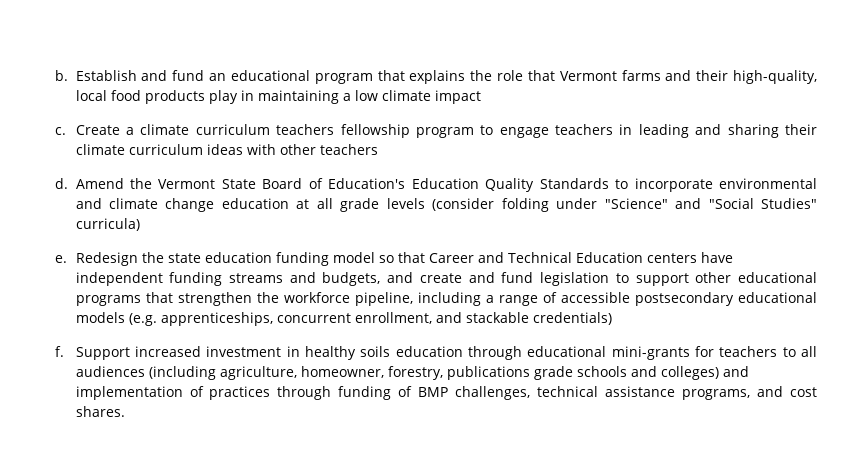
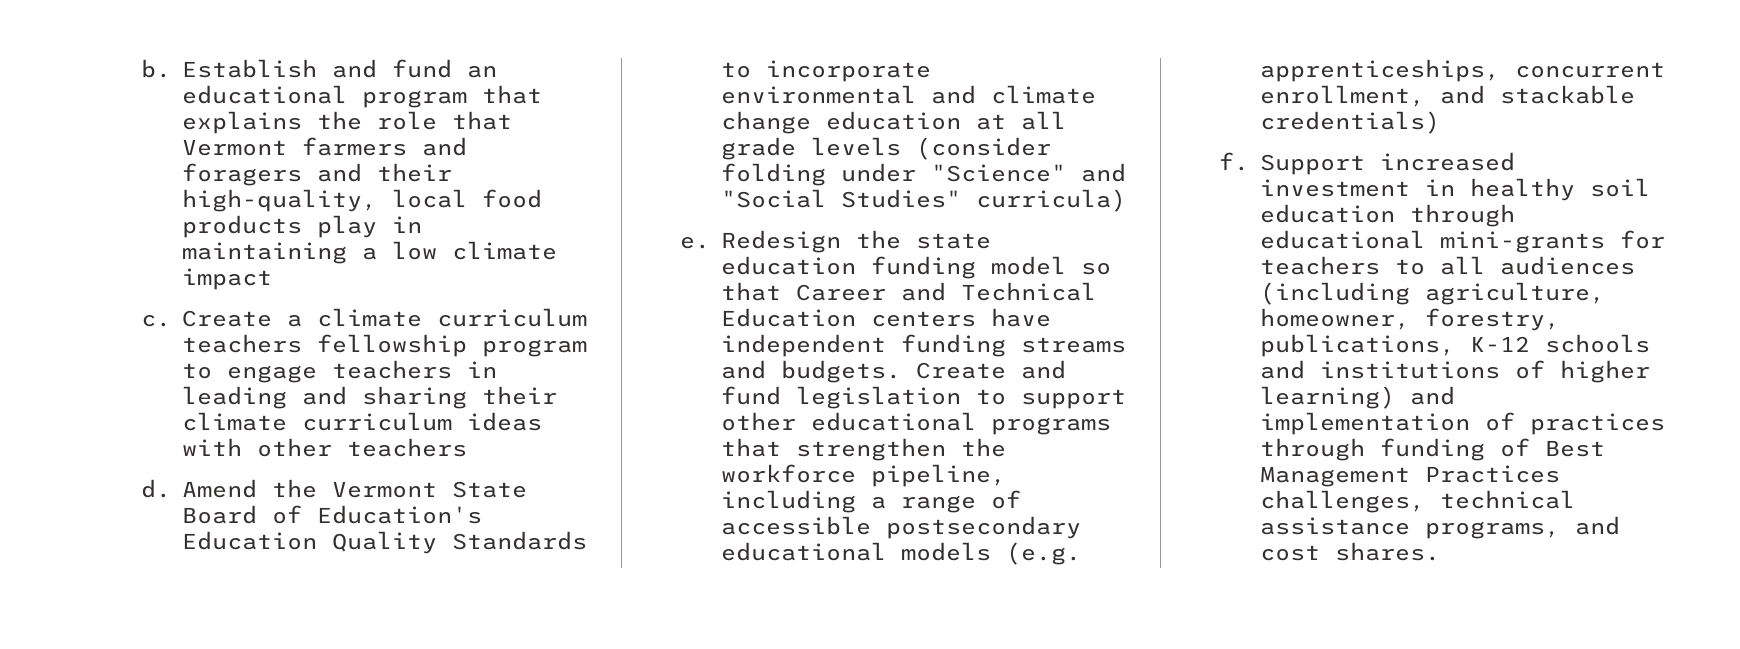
[621,70,661,81] farms -> [301,137,467,156] [181,163,302,186] farmers and foragers
[322,272,462,286] budgets, and create -> [780,360,1006,383] budgets. Create
[360,346,391,357] soils -> [1589,178,1650,197] soil
[446,366,719,380] publications grade schools and colleges) -> [1259,334,1650,357] [1259,360,1650,383] [1259,386,1395,409] publications, K-12 schools and institutions of higher learning)
[418,387,449,397] BMP -> [1544,440,1605,457] [1259,465,1560,487] Best Management Practices

